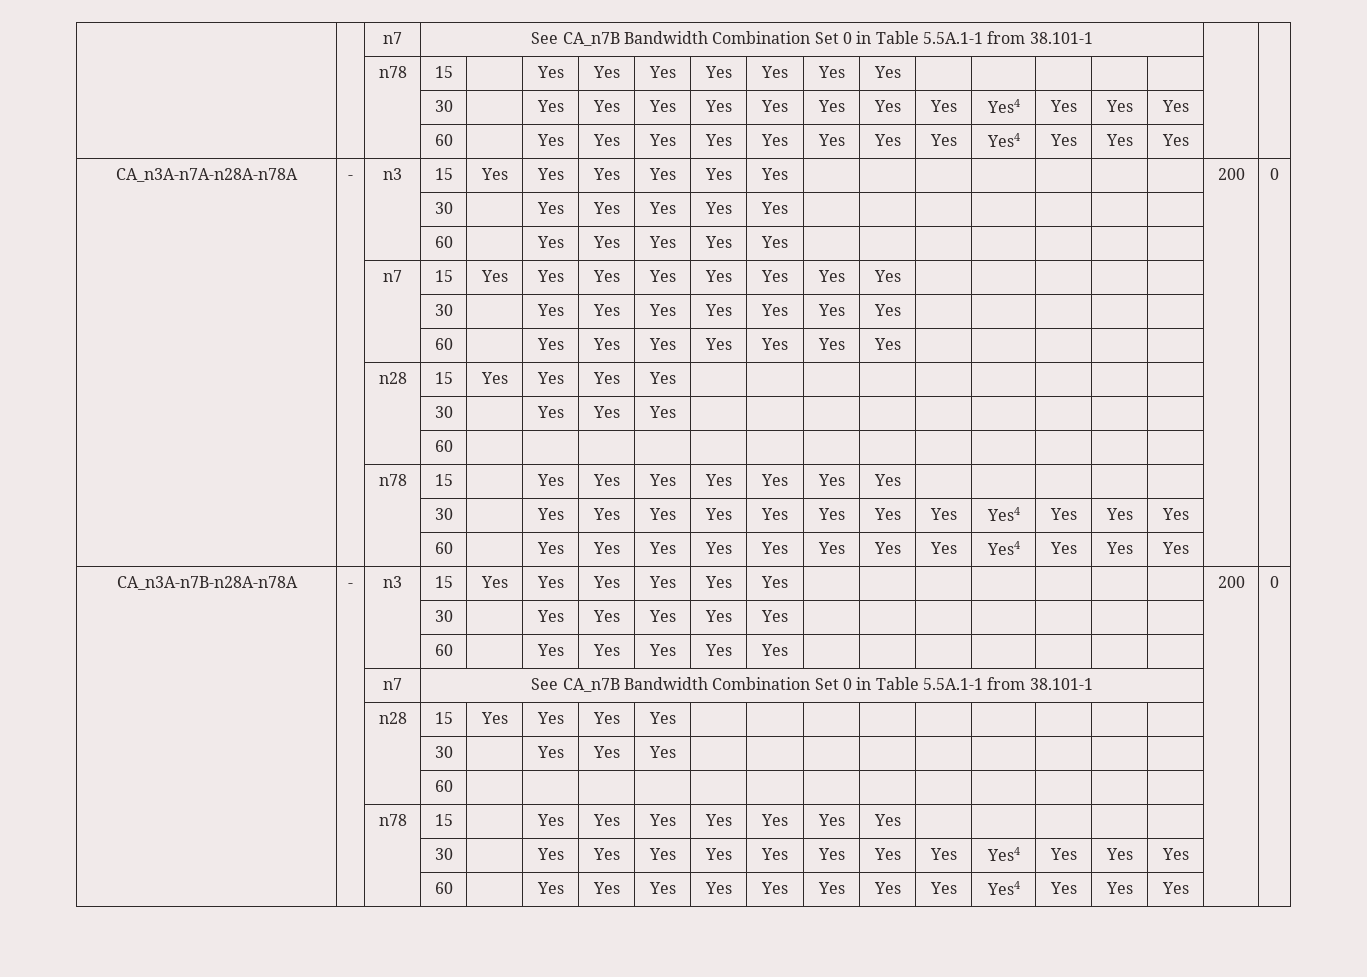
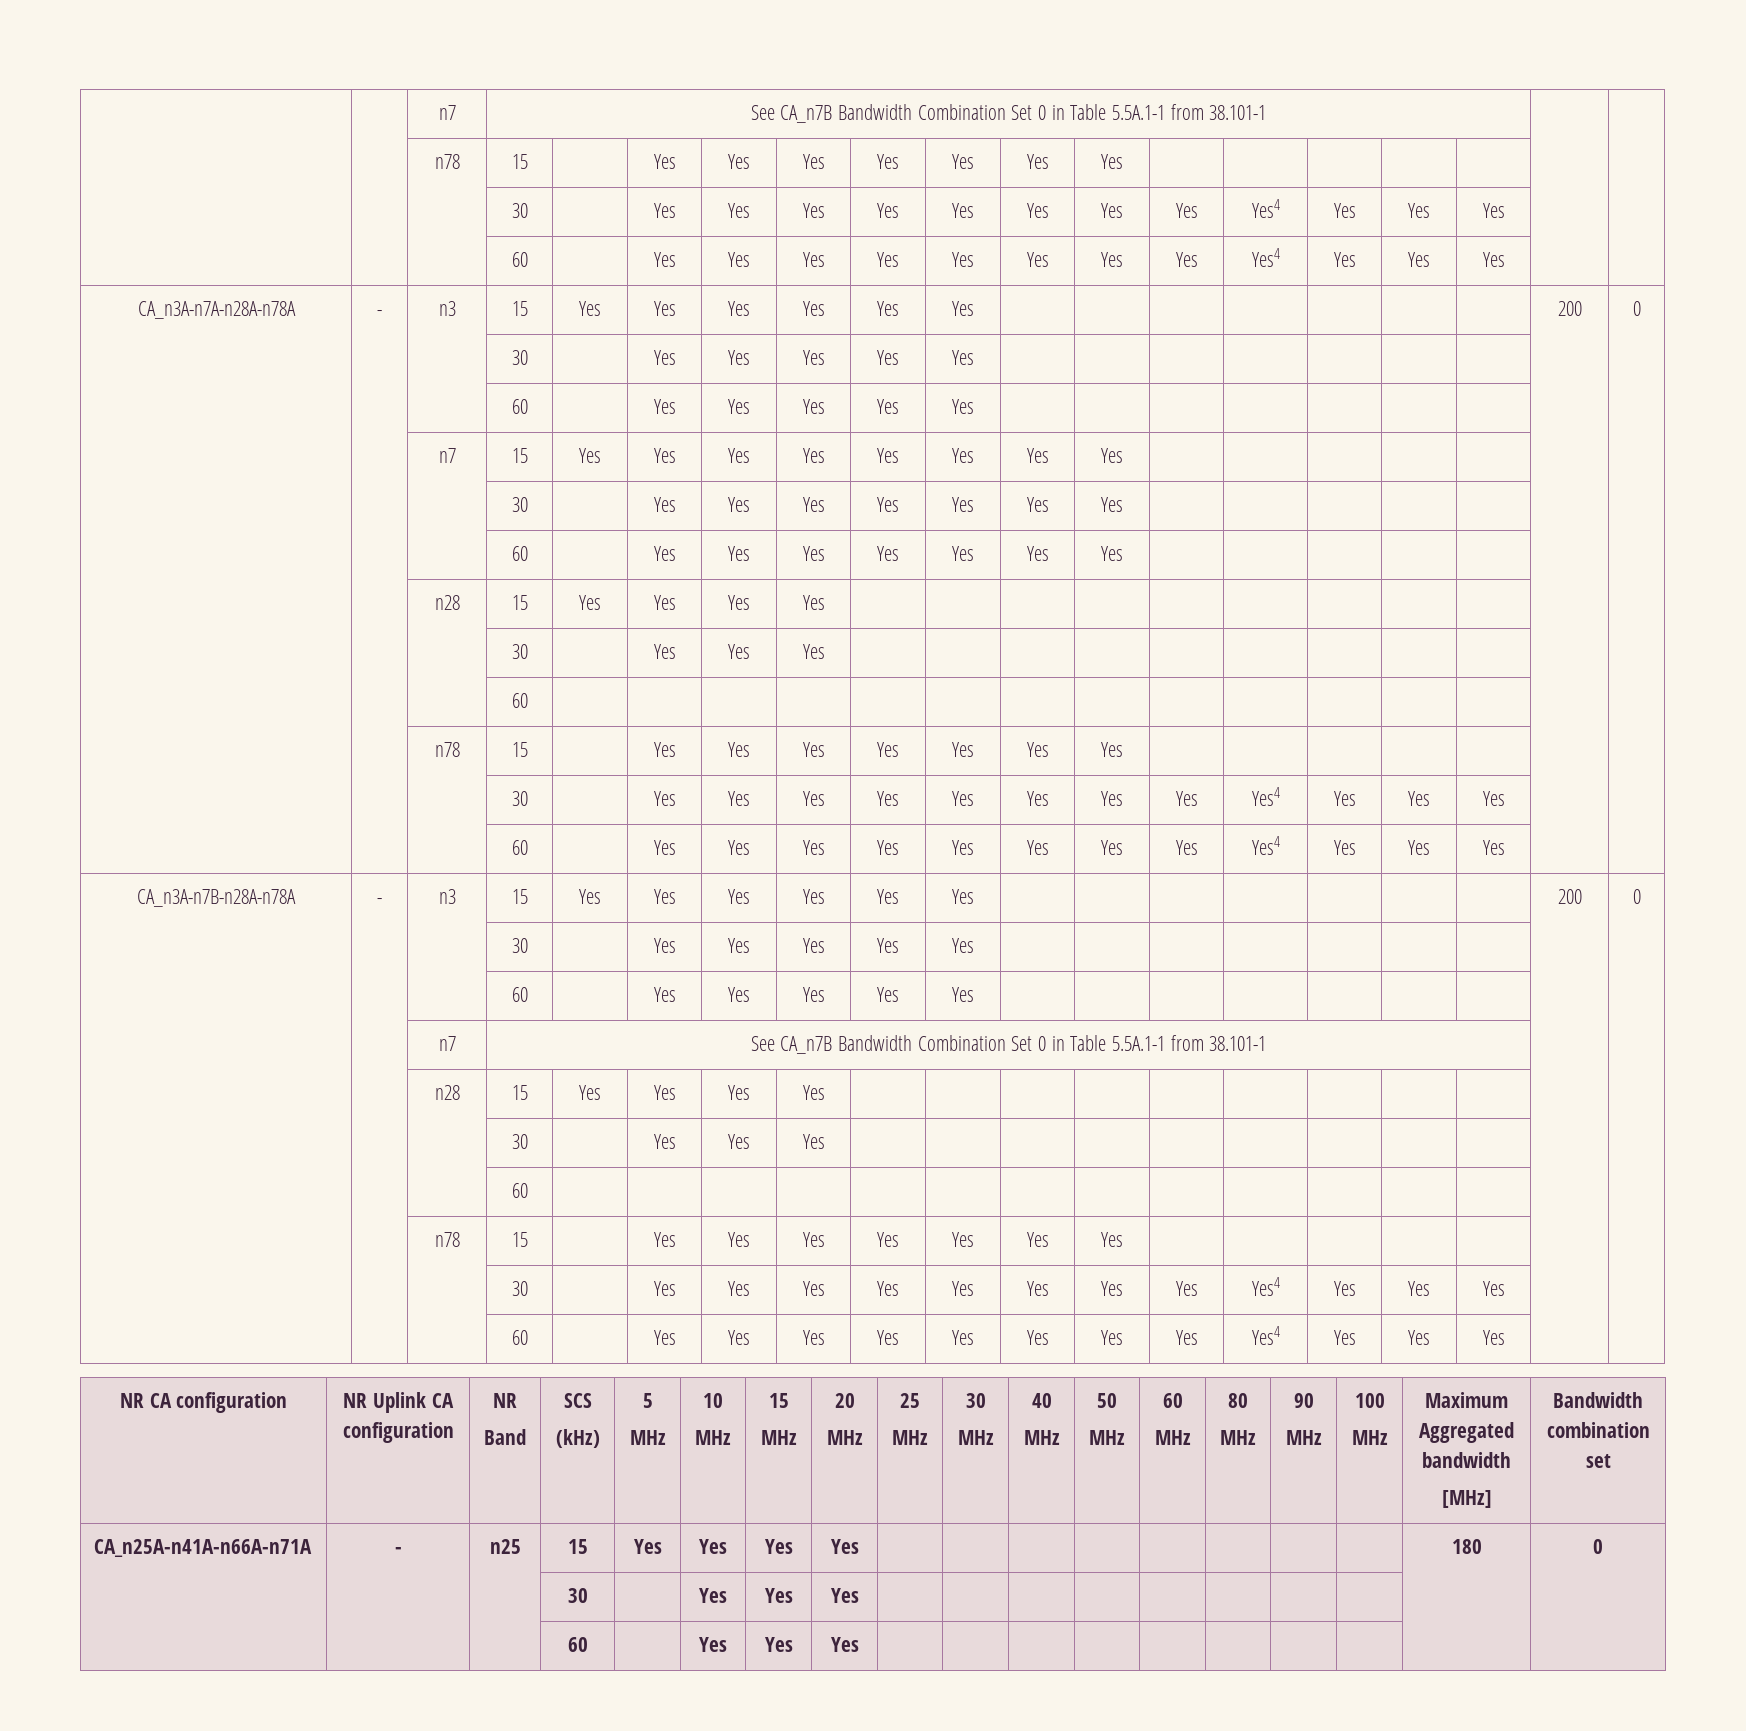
(1189, 888) none -> [119,1392,288,1413] [343,1392,454,1413] [342,1422,454,1443] [493,1393,517,1408] [484,1429,526,1445] [563,1393,592,1408] [555,1429,600,1448] [642,1393,653,1408] [629,1430,666,1445] [703,1393,723,1408] [695,1430,731,1445] [768,1393,789,1408] [760,1430,797,1445] [834,1393,855,1408] [826,1430,863,1445] [900,1393,920,1408] [892,1430,928,1445] [965,1393,986,1408] [957,1430,994,1445] [1031,1393,1052,1408] [1023,1430,1060,1445] [1097,1393,1117,1408] [1089,1430,1125,1445] [1162,1393,1183,1408] [1154,1430,1191,1445] [1228,1393,1248,1408] [1220,1430,1256,1445] [1293,1393,1314,1408] [1285,1430,1322,1445] [1354,1393,1385,1408] [1351,1430,1388,1445] [1425,1392,1508,1408] [1419,1422,1514,1443] [1422,1452,1511,1468] [1441,1490,1492,1508] [1553,1392,1643,1408] [1546,1422,1650,1438] [1585,1454,1611,1468] [94,1539,313,1557] [394,1547,402,1554] [489,1539,521,1554] [567,1539,588,1554] [633,1539,662,1554] [699,1539,727,1554] [764,1539,793,1554] [830,1539,859,1554] [1451,1539,1482,1554] [1593,1539,1603,1554] [567,1588,588,1603] [699,1588,727,1603] [764,1588,793,1603] [830,1588,859,1603] [567,1637,588,1652] [699,1637,727,1652] [764,1637,793,1652] [830,1637,859,1652] // NR CA configuration | NR Uplink CA configuration | NR // Band | SCS // (kHz) | 5 // MHz | 10 // MHz | 15 // MHz | 20 // MHz | 25 // MHz | 30 // MHz | 40 // MHz | 50 // MHz | 60 // MHz | 80 // MHz | 90 // MHz | 100 // MHz | Maximum Aggregated bandwidth // [MHz] | Bandwidth combination set // CA_n25A-n41A-n66A-n71A | - | n25 | 15 | Yes | Yes | Yes | Yes | | | | | | | | | 180 | 0 // | | | 30 | | Yes | Yes | Yes | | | | | | | | | | // | | | 60 | | Yes | Yes | Yes | | | | | | | | | |

